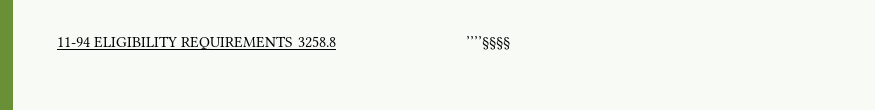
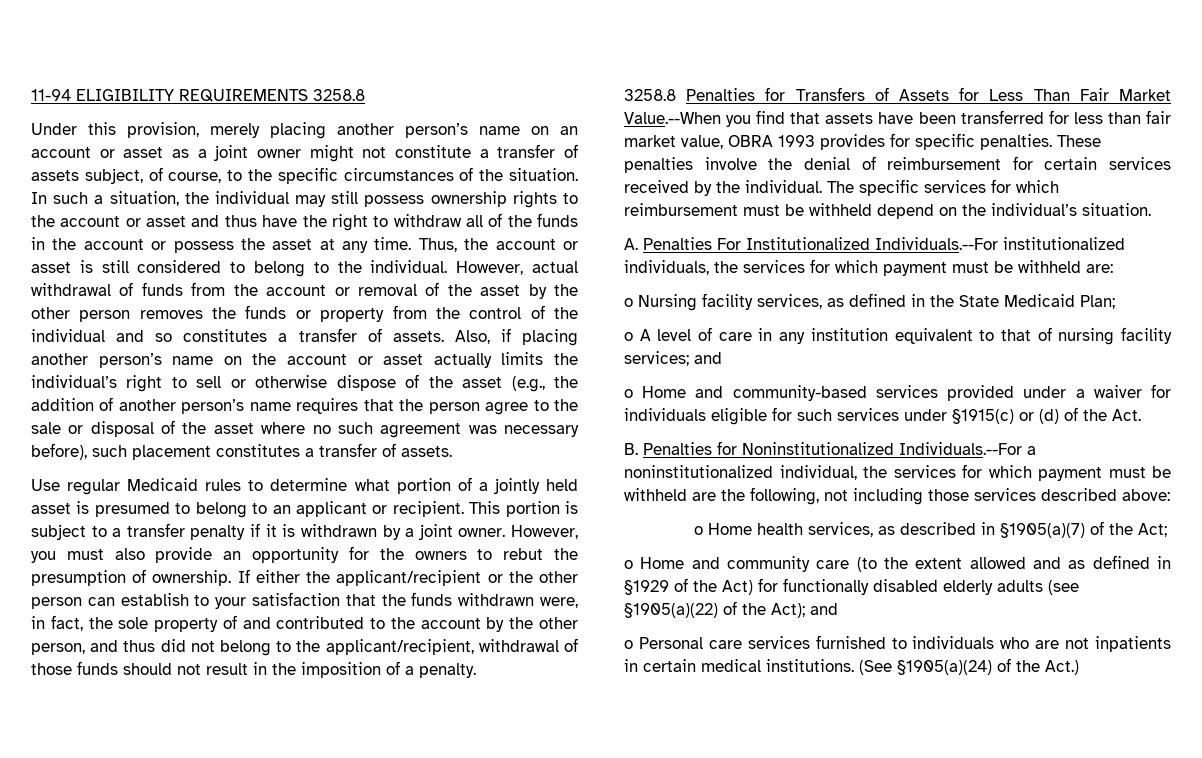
[466,36,510,50] ’’’’§§§§ -> [31,122,578,139] [31,144,579,162] [31,167,579,184] [31,191,578,208] [31,213,578,231] [31,237,578,253] [31,260,578,277] [31,282,579,299] [31,305,579,322] [31,328,579,346] [31,352,579,368] [31,374,578,392] [31,397,578,415] [31,420,580,438] [31,443,452,460] [31,477,578,495] [31,501,578,518] [31,523,579,540] [31,546,578,563] [31,569,578,586] [31,592,578,609] [31,615,578,632] [31,638,578,656] [31,661,476,678] [624,87,1171,101] [624,110,1171,127] [624,133,1101,150] [624,156,1171,173] [624,179,1059,196] [624,203,1151,219] [624,237,1125,250] [624,259,1113,276] [624,293,1115,311] [624,327,1172,345] [624,351,722,366] [624,384,1171,401] [624,407,1141,425] [624,441,1036,455] [624,464,1171,481] [624,487,1170,505] [693,521,1167,538] [624,555,1171,572] [624,578,1079,595] [624,601,838,618] [624,635,1171,652] [624,658,1079,675] Under this provision, merely placing another person’s name on an account or asset as a joint owner might not constitute a transfer of assets subject, of course, to the specific circumstances of the situation. In such a situation, the individual may still possess ownership rights to the account or asset and thus have the right to withdraw all of the funds in the account or possess the asset at any time. Thus, the account or asset is still considered to belong to the individual. However, actual withdrawal of funds from the account or removal of the asset by the other person removes the funds or property from the control of the individual and so constitutes a transfer of assets. Also, if placing another person’s name on the account or asset actually limits the individual’s right to sell or otherwise dispose of the asset (e.g., the addition of another person’s name requires that the person agree to the sale or disposal of the asset where no such agreement was necessary before), such placement constitutes a transfer of assets. // Use regular Medicaid rules to determine what portion of a jointly held asset is presumed to belong to an applicant or recipient. This portion is subject to a transfer penalty if it is withdrawn by a joint owner. However, you must also provide an opportunity for the owners to rebut the presumption of ownership. If either the applicant/recipient or the other person can establish to your satisfaction that the funds withdrawn were, in fact, the sole property of and contributed to the account by the other person, and thus did not belong to the applicant/recipient, withdrawal of those funds should not result in the imposition of a penalty. // 3258.8 Penalties for Transfers of Assets for Less Than Fair Market Value.--When you find that assets have been transferred for less than fair market value, OBRA 1993 provides for specific penalties. These penalties involve the denial of reimbursement for certain services received by the individual. The specific services for which reimbursement must be withheld depend on the individual’s situation. // A. Penalties For Institutionalized Individuals.--For institutionalized individuals, the services for which payment must be withheld are: // o Nursing facility services, as defined in the State Medicaid Plan; // o A level of care in any institution equivalent to that of nursing facility services; and // o Home and community-based services provided under a waiver for individuals eligible for such services under §1915(c) or (d) of the Act. // B. Penalties for Noninstitutionalized Individuals.--For a noninstitutionalized individual, the services for which payment must be withheld are the following, not including those services described above: // o Home health services, as described in §1905(a)(7) of the Act; // o Home and community care (to the extent allowed and as defined in §1929 of the Act) for functionally disabled elderly adults (see §1905(a)(22) of the Act); and // o Personal care services furnished to individuals who are not inpatients in certain medical institutions. (See §1905(a)(24) of the Act.)

